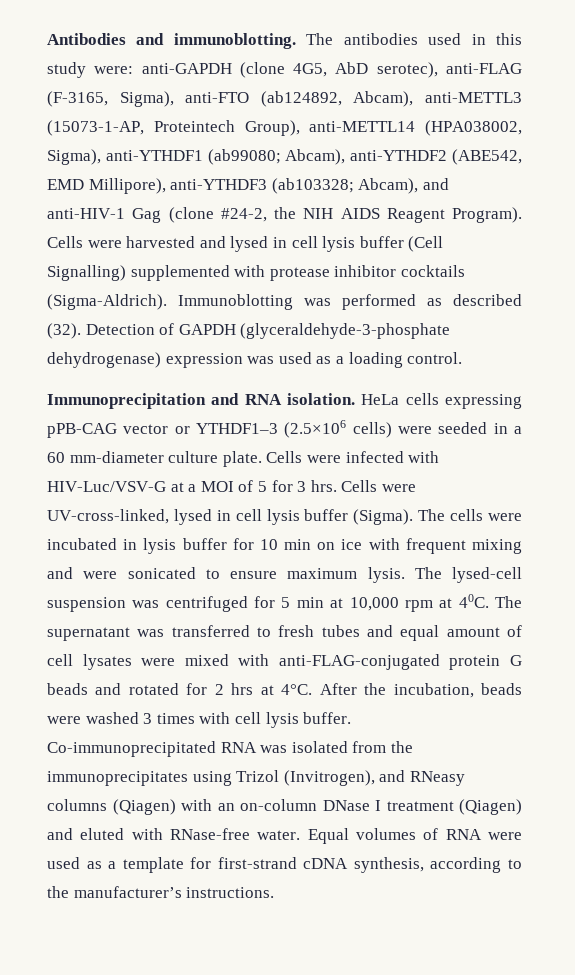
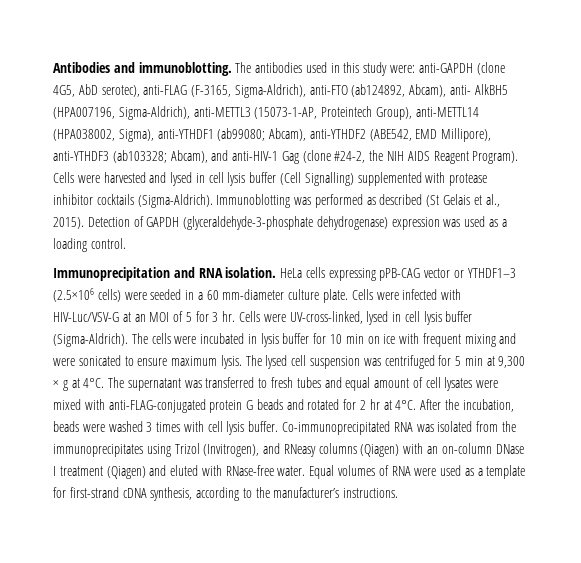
[119,91,174,107] Sigma), -> [234,84,306,98] Sigma-Aldrich),
(414, 99) none -> [450,84,508,95] [53,106,190,120] anti- AlkBH5 (HPA007196, Sigma-Aldrich),
[47,323,81,339] (32). -> [426,194,500,207] [53,217,84,229] (St Gelais et al., 2015).
[188,484,197,492] a -> [134,314,146,322] an
[310,480,337,492] hrs. -> [222,311,236,322] hr.
[353,509,414,525] (Sigma). -> [53,333,128,347] (Sigma-Aldrich).
[452,567,522,583] lysed-cell -> [265,355,307,369] lysed cell
[349,594,489,612] 10,000 rpm at 40C. -> [498,356,526,368] [53,378,105,391] 9,300 × g at 4°C.
[231,683,254,695] hrs -> [369,399,380,410] hr

